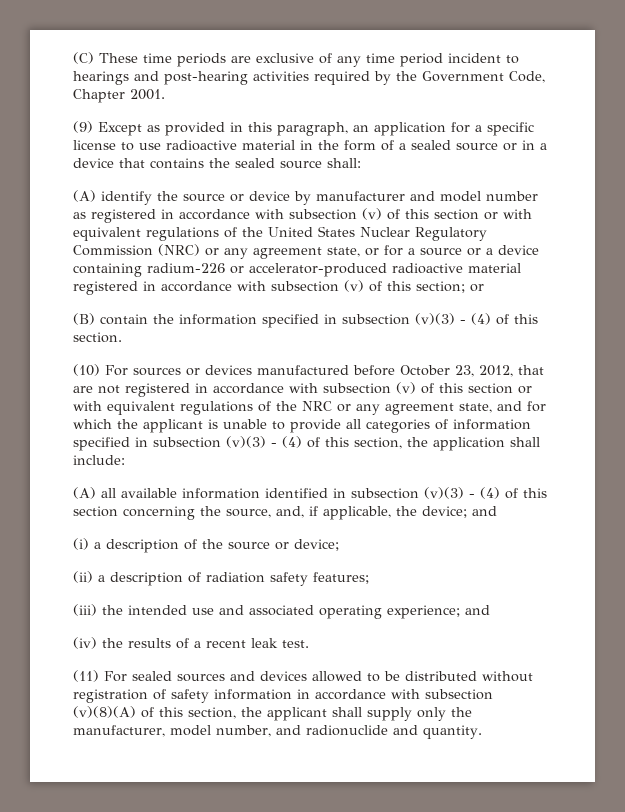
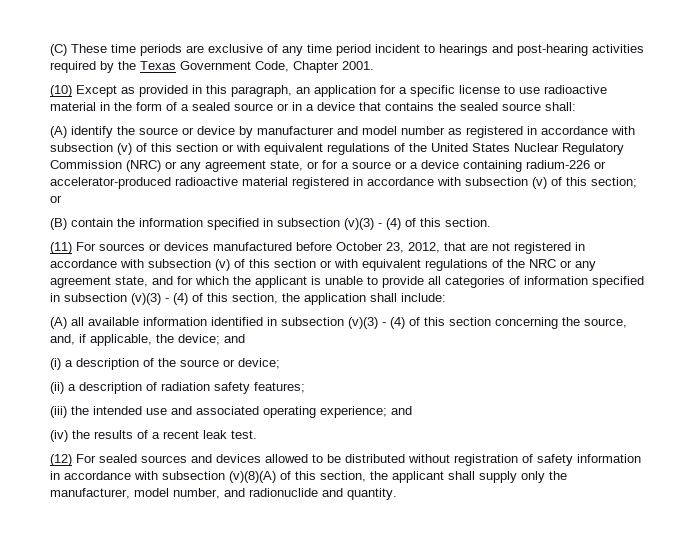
(417, 76) none -> [140,61,176,70] Texas
[73,121,93,133] (9) -> [50,85,72,97] (10)
[73,364,100,376] (10) -> [50,242,72,254] (11)
[73,670,99,682] (11) -> [50,454,72,466] (12)

